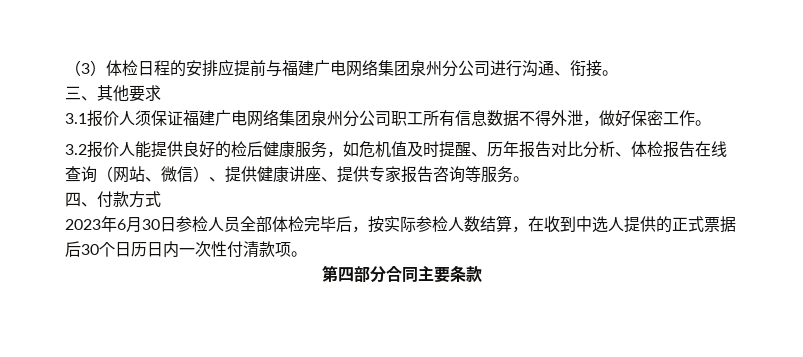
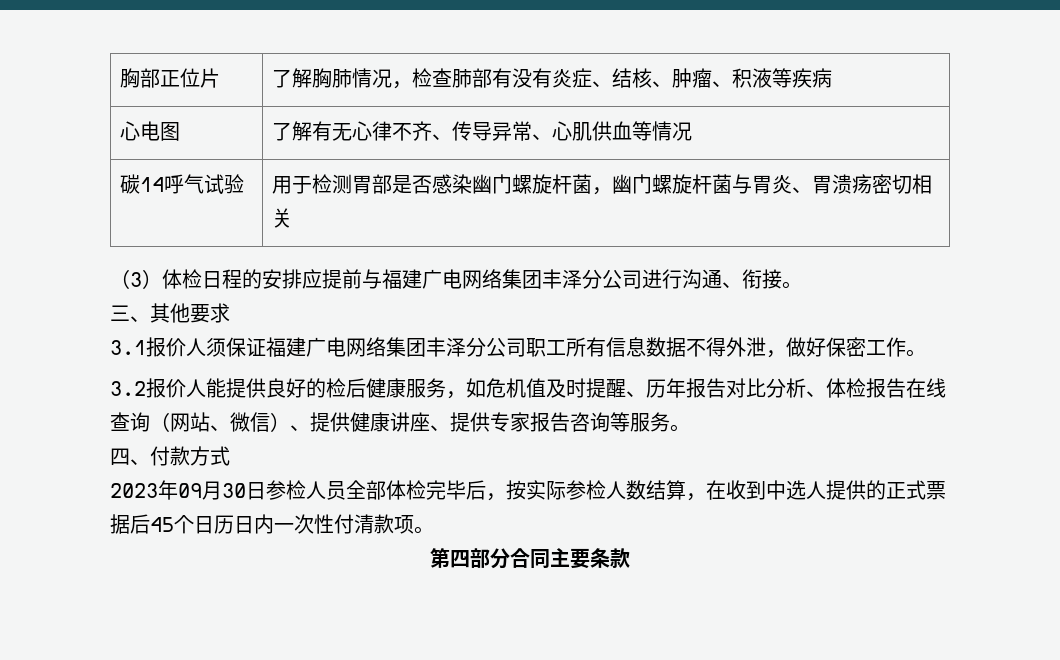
(65, 68) none -> [120,68,221,88] [272,68,833,89] [120,121,181,141] [272,121,693,141] [120,174,245,194] [272,174,933,195] [272,208,293,228] 胸部正位片 | 了解胸肺情况，检查肺部有没有炎症、结核、肿瘤、积液等疾病 // 心电图 | 了解有无心律不齐、传导异常、心肌供血等情况 // 碳14呼气试验 | 用于检测胃部是否感染幽门螺旋杆菌，幽门螺旋杆菌与胃炎、胃溃疡密切相关 //
[410,60,442,76] 泉州 -> [542,269,582,289] 丰泽
[311,110,343,126] 泉州 -> [426,337,466,357] 丰泽
[117,219,126,230] 6 -> [178,483,202,498] 09
[81,244,99,255] 30 -> [150,517,174,532] 45

